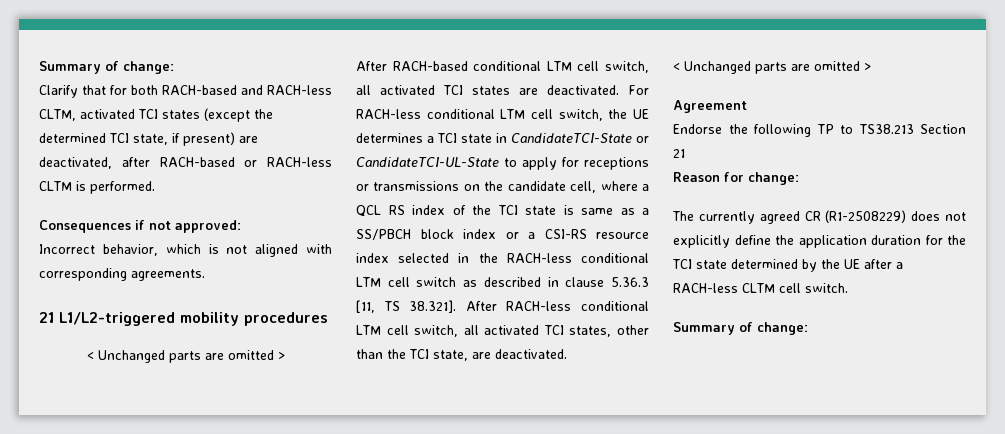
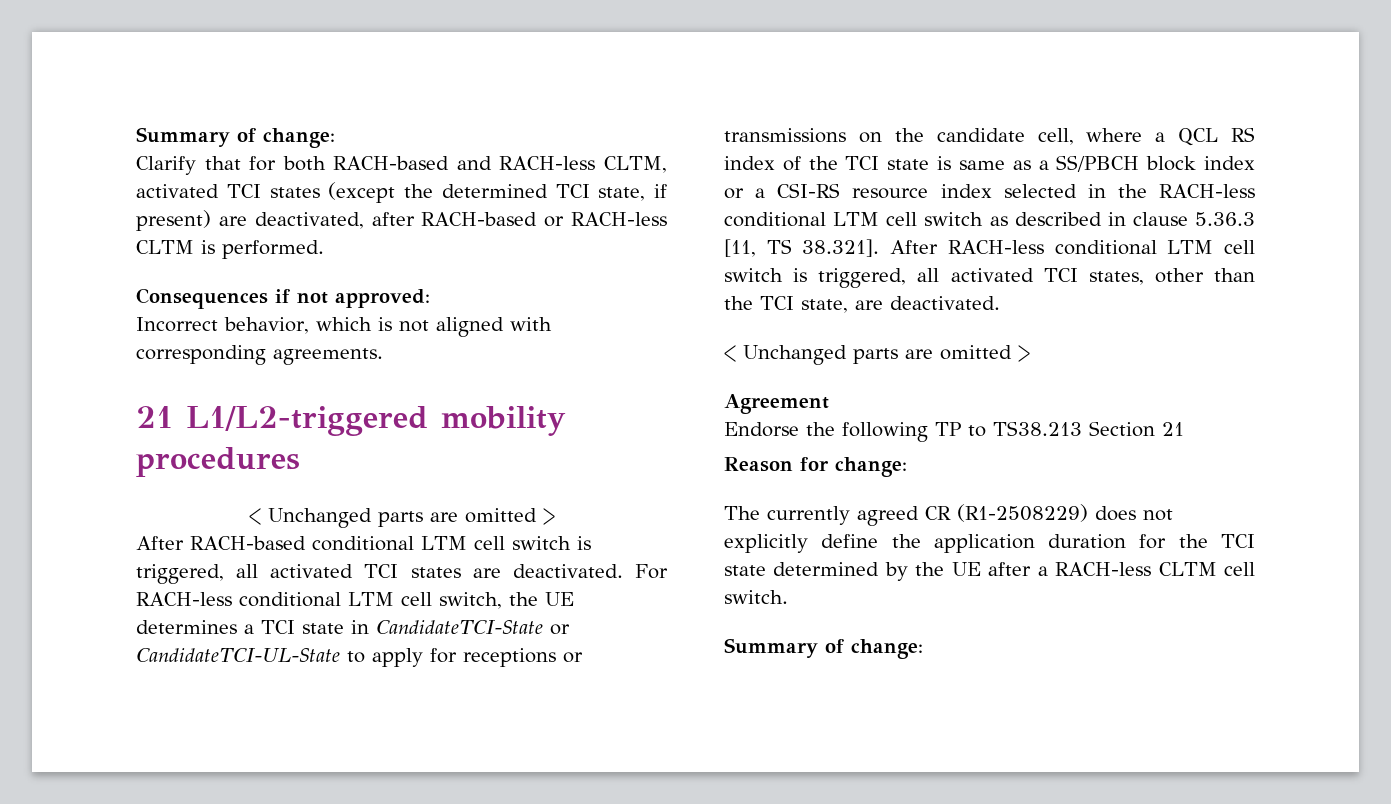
[605,61,649,73] switch, -> [511,536,591,550] [136,564,224,584] switch is triggered,
[414,325,459,337] switch, -> [724,268,907,288] switch is triggered,

